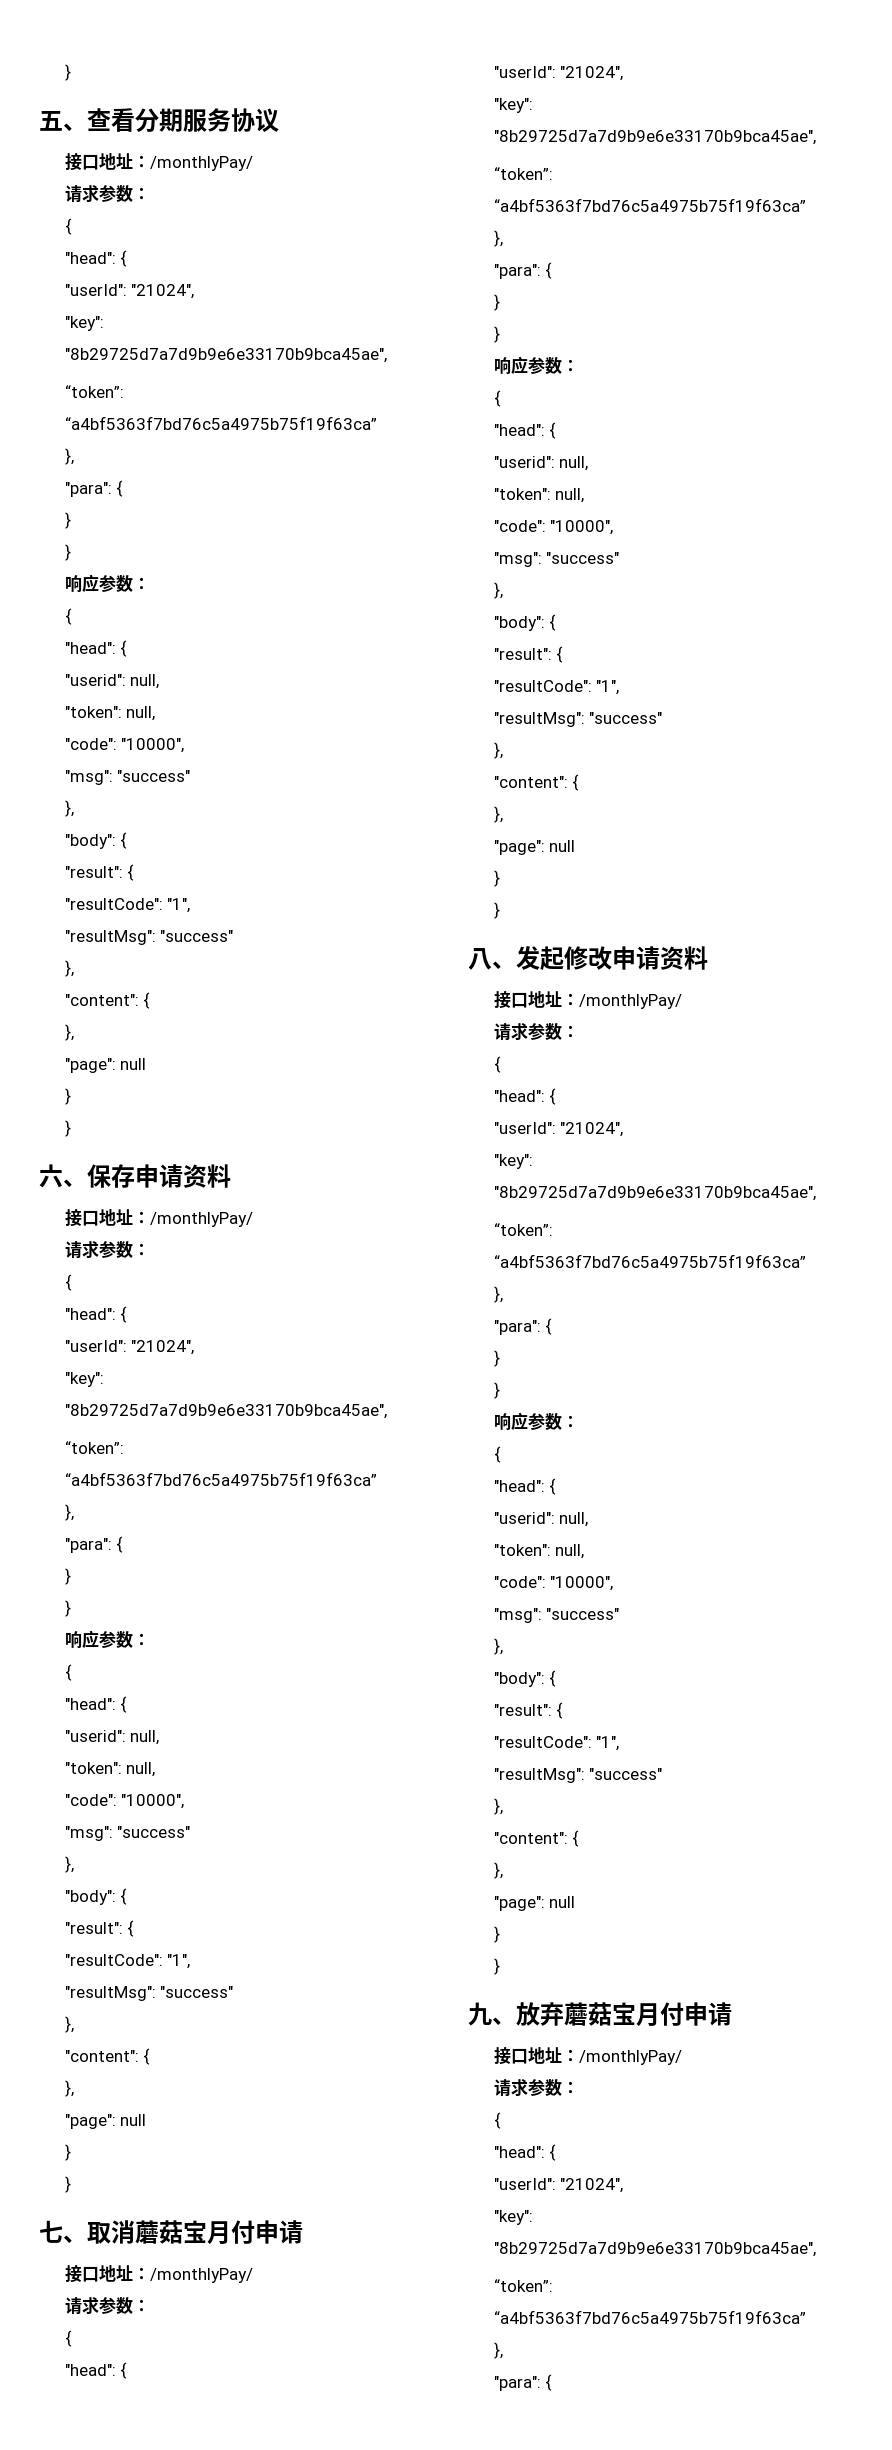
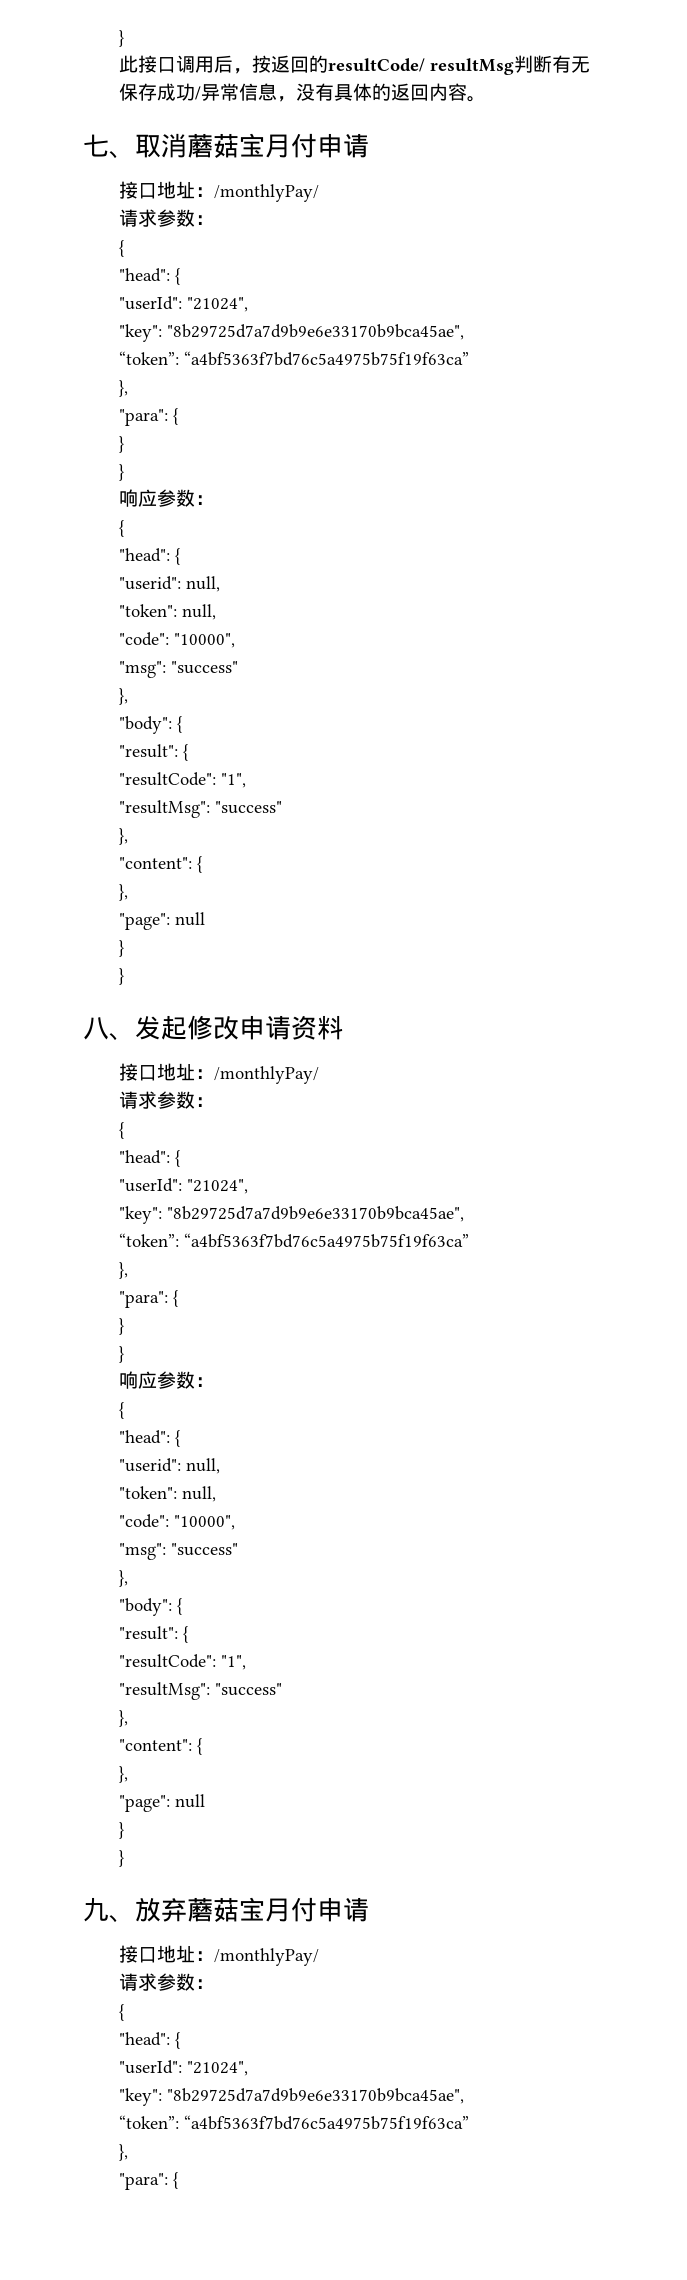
[64,64,71,81] [39,108,279,133] [64,153,253,171] [64,184,150,203] [64,218,72,235] [64,250,128,267] [64,284,195,299] [64,316,104,331] [64,348,387,363] [64,385,124,398] [64,416,377,430] [64,448,74,465] [64,480,124,497] [64,512,71,529] [64,544,71,561] [64,574,150,593] [64,608,72,625] [64,640,128,657] [64,674,160,689] [64,706,156,721] [64,738,185,753] [64,770,191,785] [64,800,74,817] [64,832,128,849] [64,864,135,881] [64,898,191,913] [64,930,234,945] [64,960,74,977] [64,992,151,1009] [64,1024,74,1041] [64,1058,147,1073] [64,1088,71,1105] [64,1120,71,1137] [39,1164,231,1188] [64,1209,253,1227] [64,1240,150,1259] [64,1274,72,1291] [64,1306,128,1323] [64,1340,195,1355] [64,1372,104,1387] [64,1404,387,1419] [64,1441,124,1454] [64,1472,377,1486] [64,1504,74,1521] [64,1536,124,1553] [64,1568,71,1585] [64,1600,71,1617] [64,1630,150,1649] [64,1664,72,1681] [64,1696,128,1713] [64,1730,160,1745] [64,1762,156,1777] [64,1794,185,1809] [64,1826,191,1841] [64,1856,74,1873] [64,1888,128,1905] [64,1920,135,1937] [64,1954,191,1969] [64,1986,234,2001] [64,2016,74,2033] [64,2048,151,2065] [64,2080,74,2097] [64,2114,147,2129] [64,2144,71,2161] [64,2176,71,2193] } // 五、查看分期服务协议 // 接口地址：/monthlyPay/ // 请求参数： // { // "head": { // "userId": "21024", // "key": "8b29725d7a7d9b9e6e33170b9bca45ae", // “token”: “a4bf5363f7bd76c5a4975b75f19f63ca” // }, // "para": { // } // } // 响应参数： // { // "head": { // "userid": null, // "token": null, // "code": "10000", // "msg": "success" // }, // "body": { // "result": { // "resultCode": "1", // "resultMsg": "success" // }, // "content": { // }, // "page": null // } // } // 六、保存申请资料 // 接口地址：/monthlyPay/ // 请求参数： // { // "head": { // "userId": "21024", // "key": "8b29725d7a7d9b9e6e33170b9bca45ae", // “token”: “a4bf5363f7bd76c5a4975b75f19f63ca” // }, // "para": { // } // } // 响应参数： // { // "head": { // "userid": null, // "token": null, // "code": "10000", // "msg": "success" // }, // "body": { // "result": { // "resultCode": "1", // "resultMsg": "success" // }, // "content": { // }, // "page": null // } // } -> [118,30,124,47] [118,55,590,75] [118,83,486,102] } // 此接口调用后，按返回的resultCode/ resultMsg判断有无保存成功/异常信息，没有具体的返回内容。

